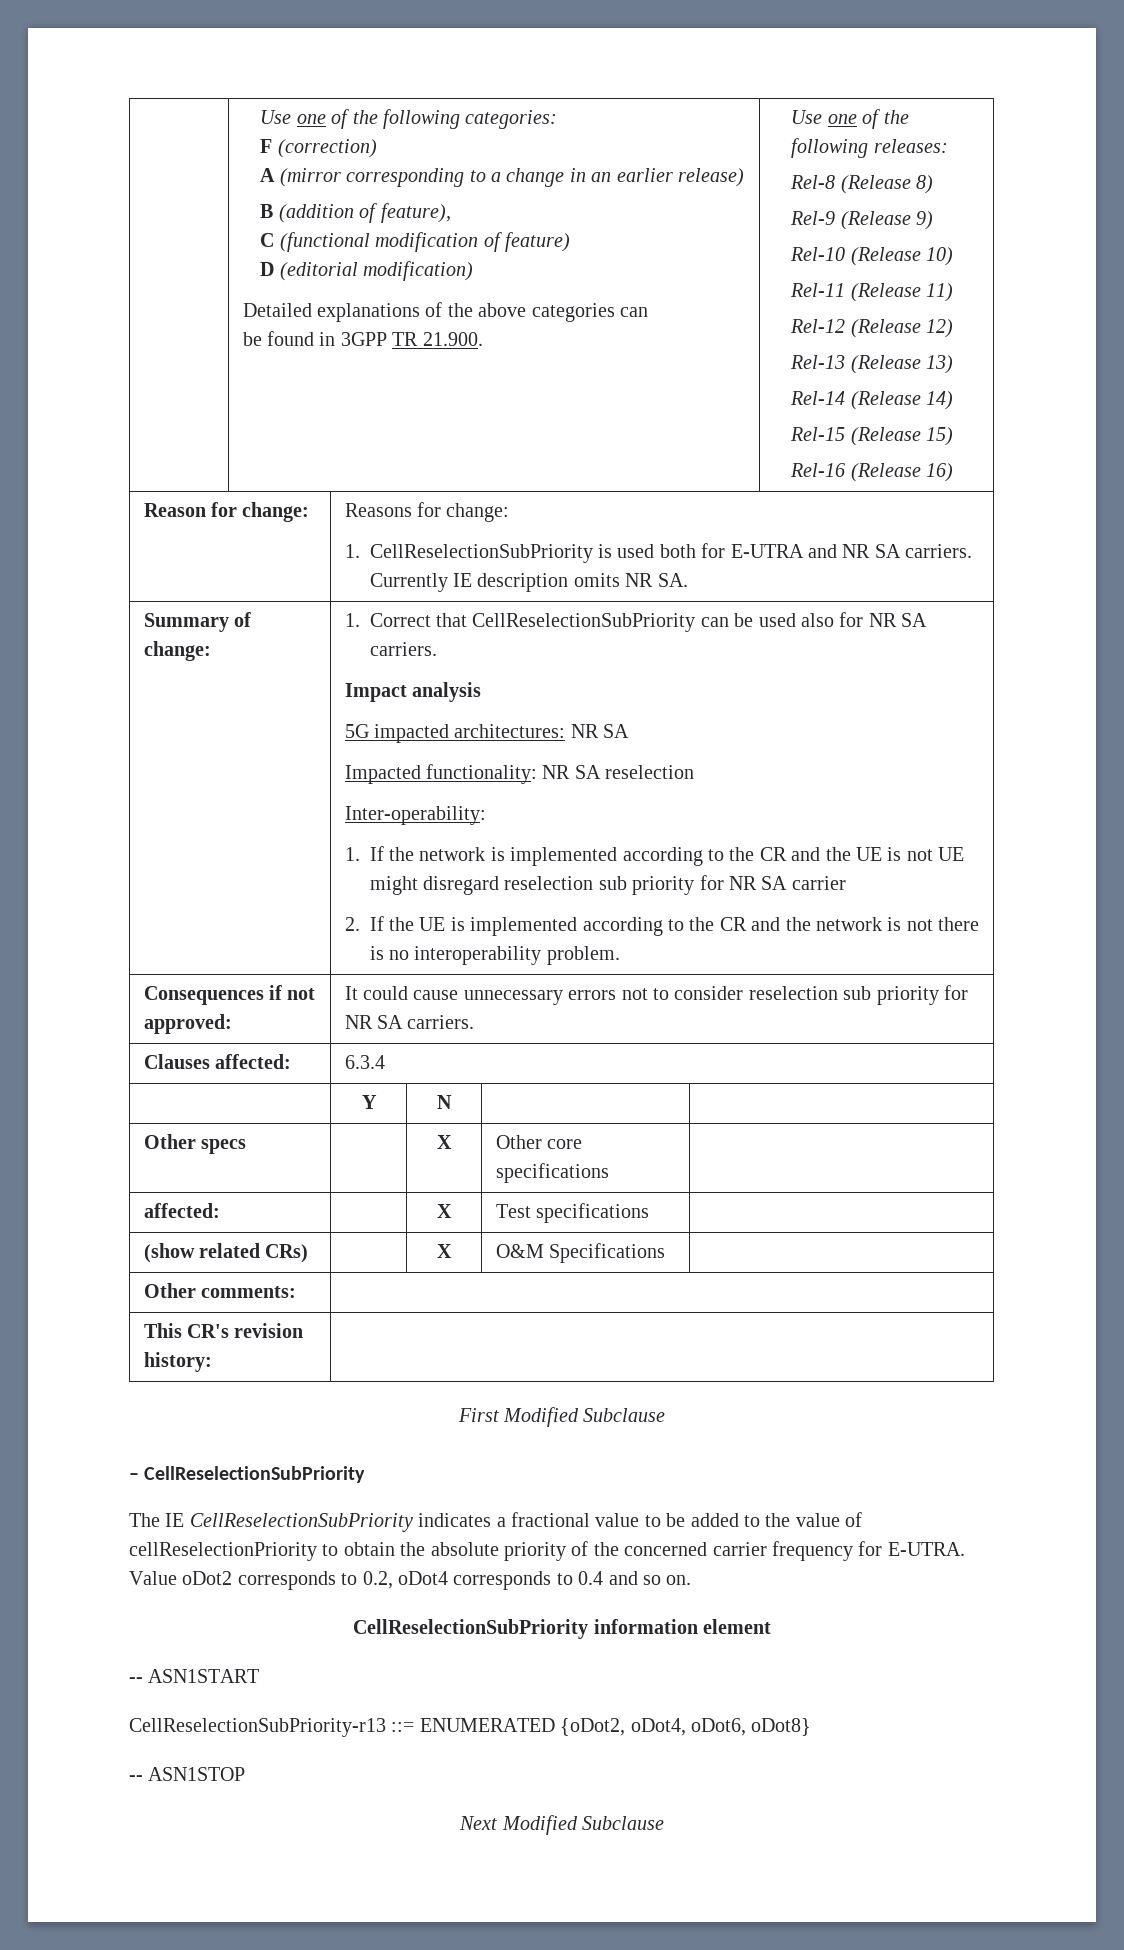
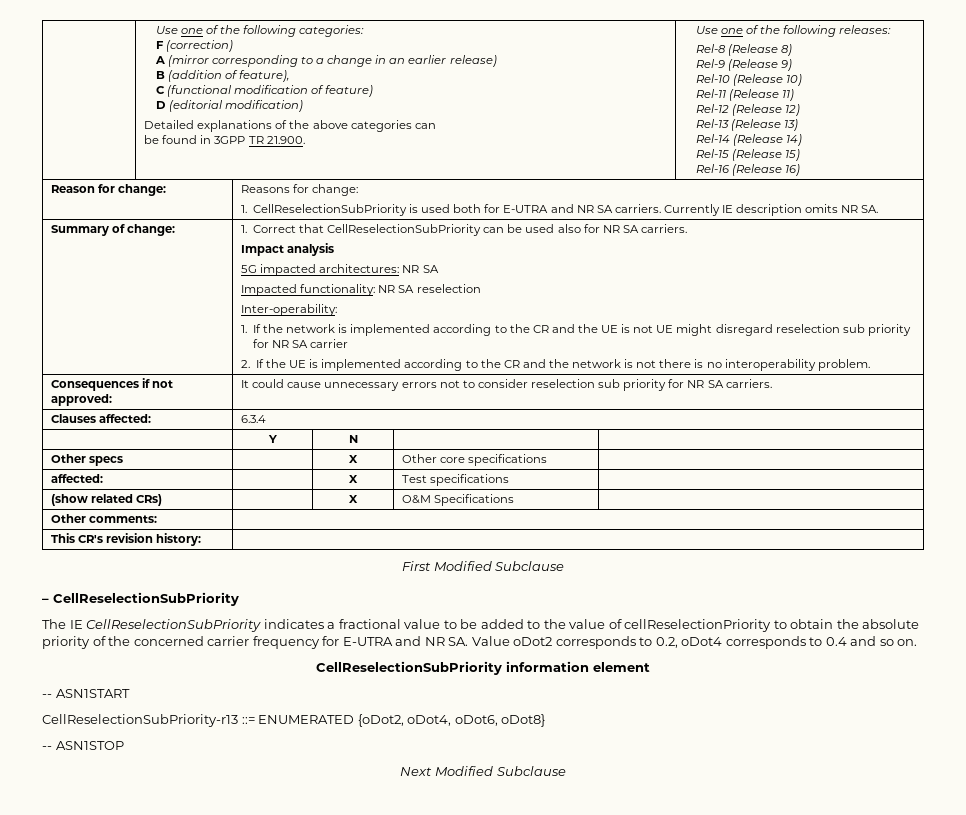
[887,1542,965,1556] E-UTRA. -> [342,636,469,646] E-UTRA and NR SA.

